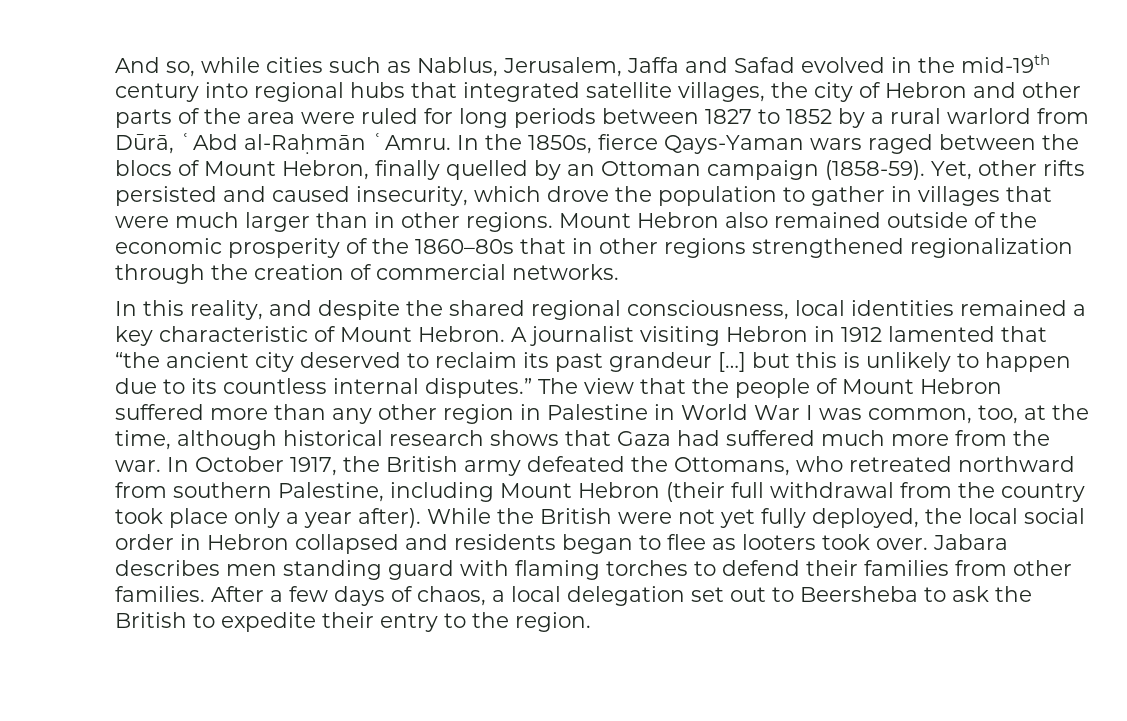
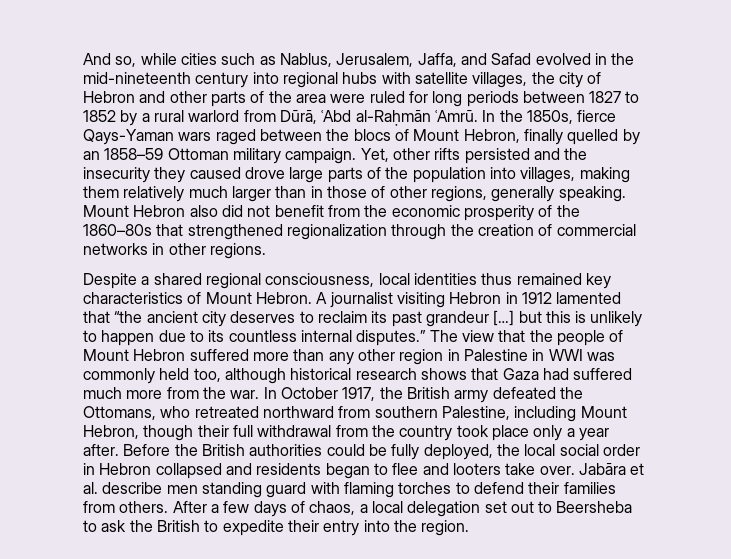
[627,57,679,73] Jaffa -> [417,53,457,67] Jaffa,
[961,54,1050,73] mid-19th -> [83,72,191,84] mid-nineteenth
[411,82,580,102] that integrated -> [381,72,411,84] with
[372,133,451,150] ʿAmru. -> [434,110,478,122] ʿAmrū.
[601,160,925,180] Ottoman campaign (1858-59). -> [104,148,357,164] 1858–59 Ottoman military campaign.
[272,186,1052,206] [115,212,996,232] caused insecurity, which drove the population to gather in villages that were much larger than in other regions. Mount Hebron also remained outside of -> [564,148,588,160] [83,167,630,183] [83,186,626,202] [83,205,360,217] the insecurity they caused drove large parts of the population into villages, making them relatively much larger than in those of other regions, generally speaking. Mount Hebron also did not benefit from
[572,238,746,258] in other regions -> (184, 230) none
[512,264,619,280] [115,300,443,320] networks. // In this reality, and despite the -> [83,243,266,259] [83,273,150,289] networks in other regions. // Despite a
[960,300,1086,316] [115,326,308,346] remained a key characteristic -> [481,273,611,289] [83,292,183,304] thus remained key characteristics
[300,352,401,368] deserved -> [230,311,296,323] deserves
[681,404,1089,424] [115,430,171,450] World War I was common, too, at the time, -> [548,349,615,361] [83,368,221,384] WWI was commonly held too,
[578,482,725,502] Hebron (their -> [83,425,229,441] Hebron, though their
[358,508,755,528] after). While the British were not yet -> [83,444,387,456] after. Before the British authorities could be
[712,534,1008,550] [115,560,220,576] as looters took over. Jabara describes -> [422,463,645,475] [83,482,163,494] and looters take over. Jabāra et al. describe
[1013,560,1072,576] [115,586,205,602] other families. -> [119,501,169,513] others.
[444,613,466,628] to -> [363,520,390,532] into

